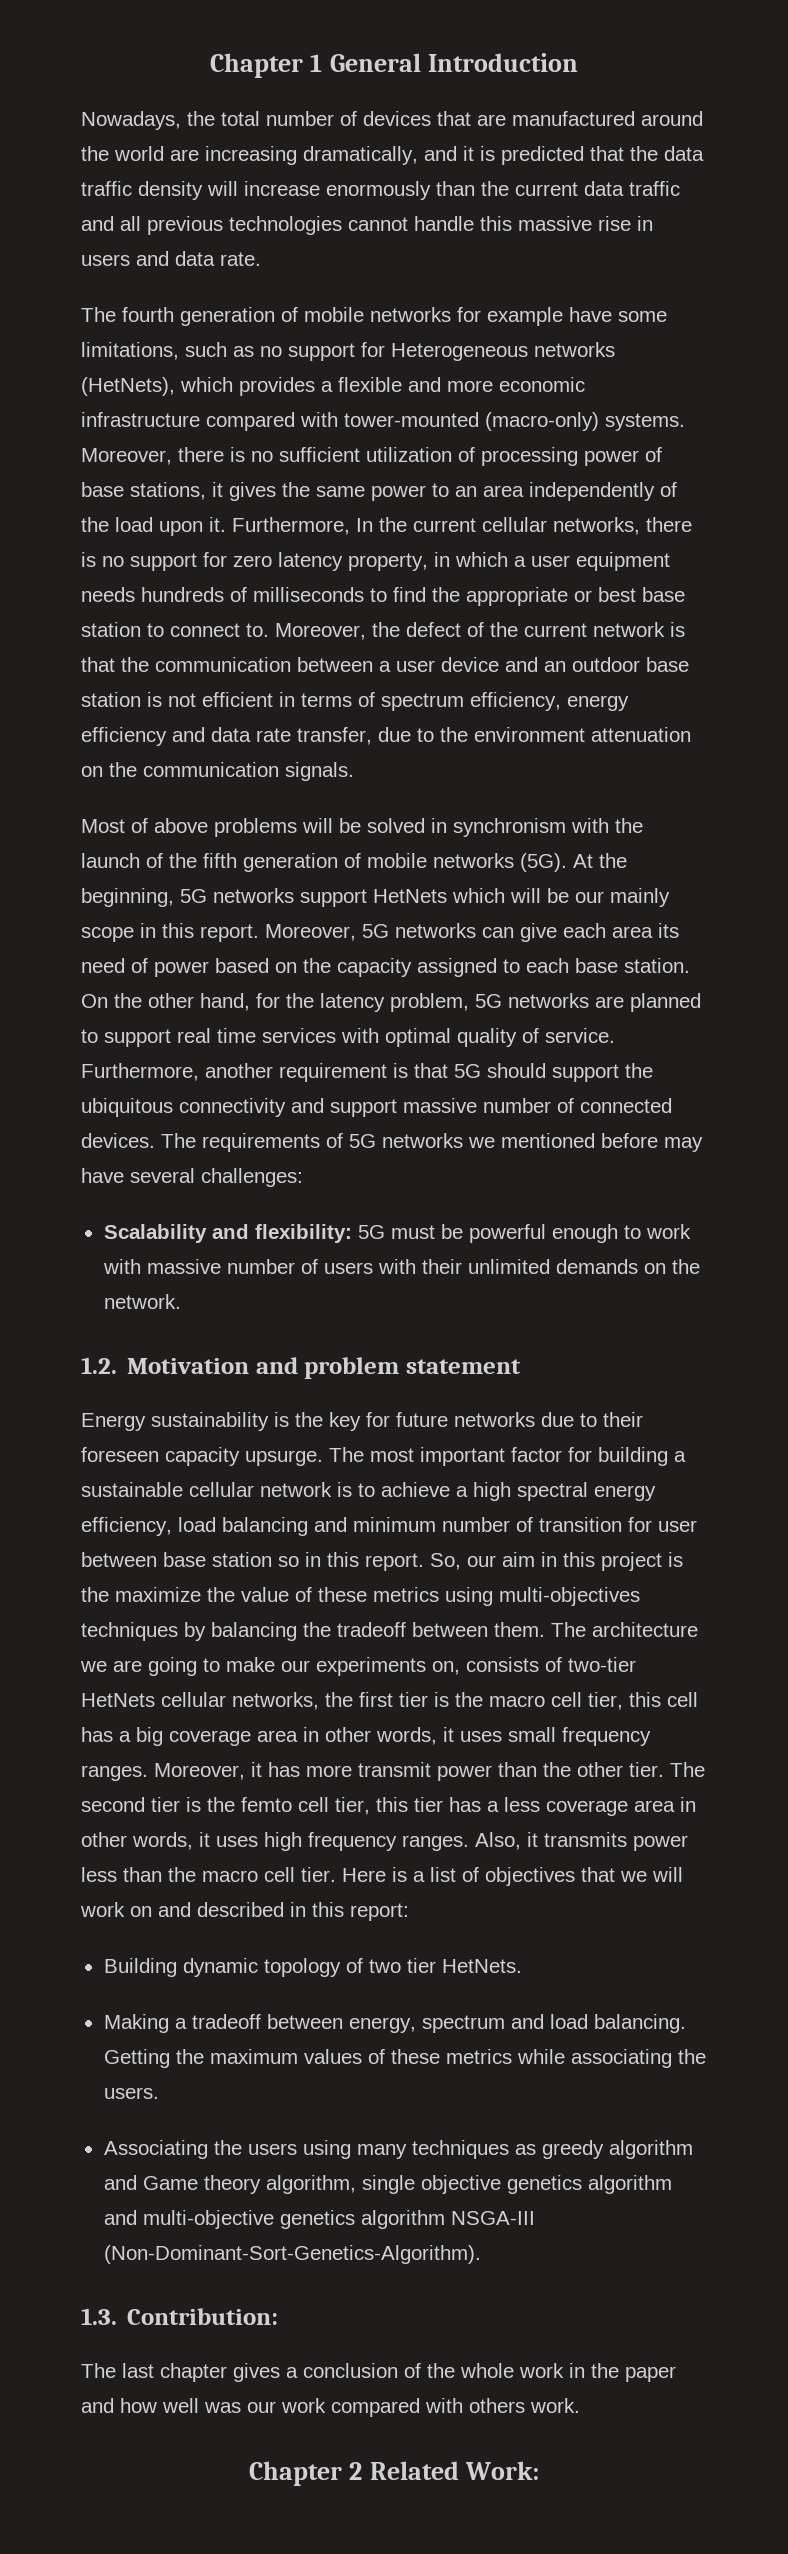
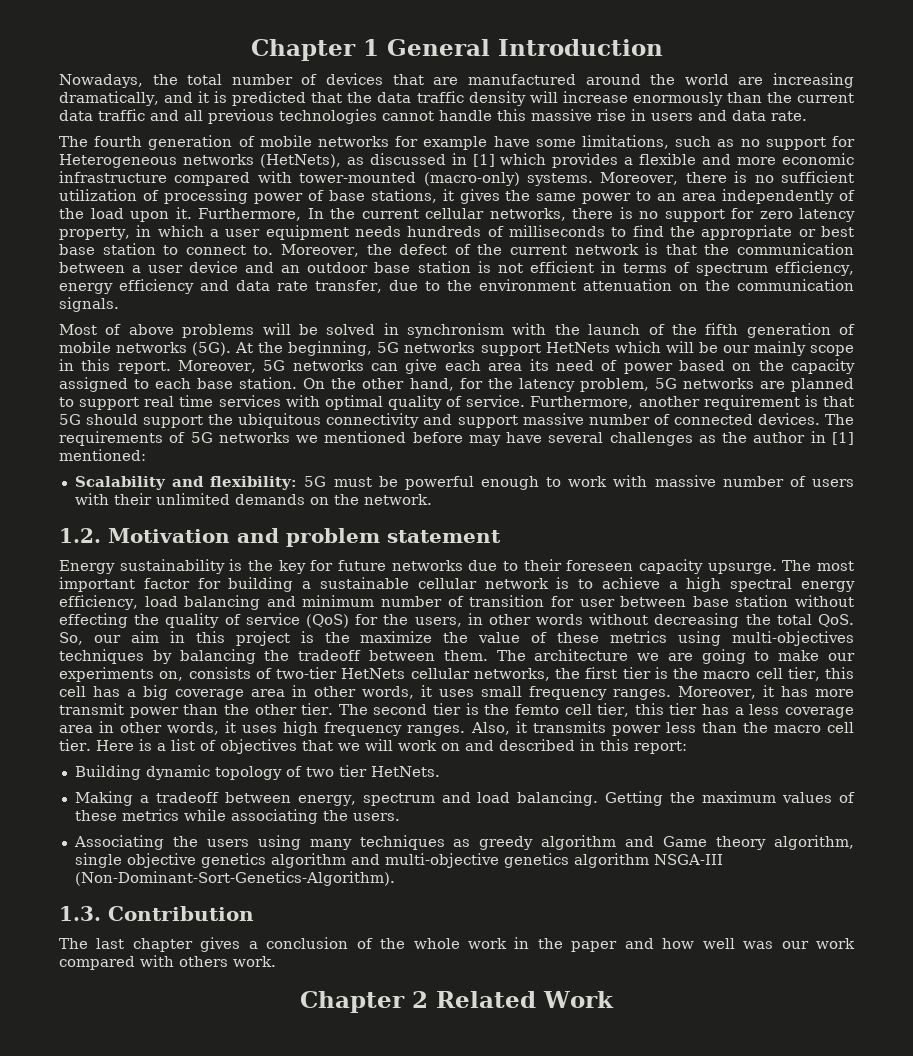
(175, 386) none -> [346,153,495,167] as discussed in [1]
[201,1168,303,1187] challenges: -> [609,431,854,446] [59,449,146,461] challenges as the author in [1] mentioned:
[278,1552,424,1571] so in this report. -> [795,595,855,607] [59,613,854,628] without effecting the quality of service (QoS) for the users, in other words without decreasing the total QoS.
[127,2308,279,2325] Contribution: -> [108,906,255,921] Contribution
[464,2461,539,2480] Work: -> [543,991,615,1008] Work

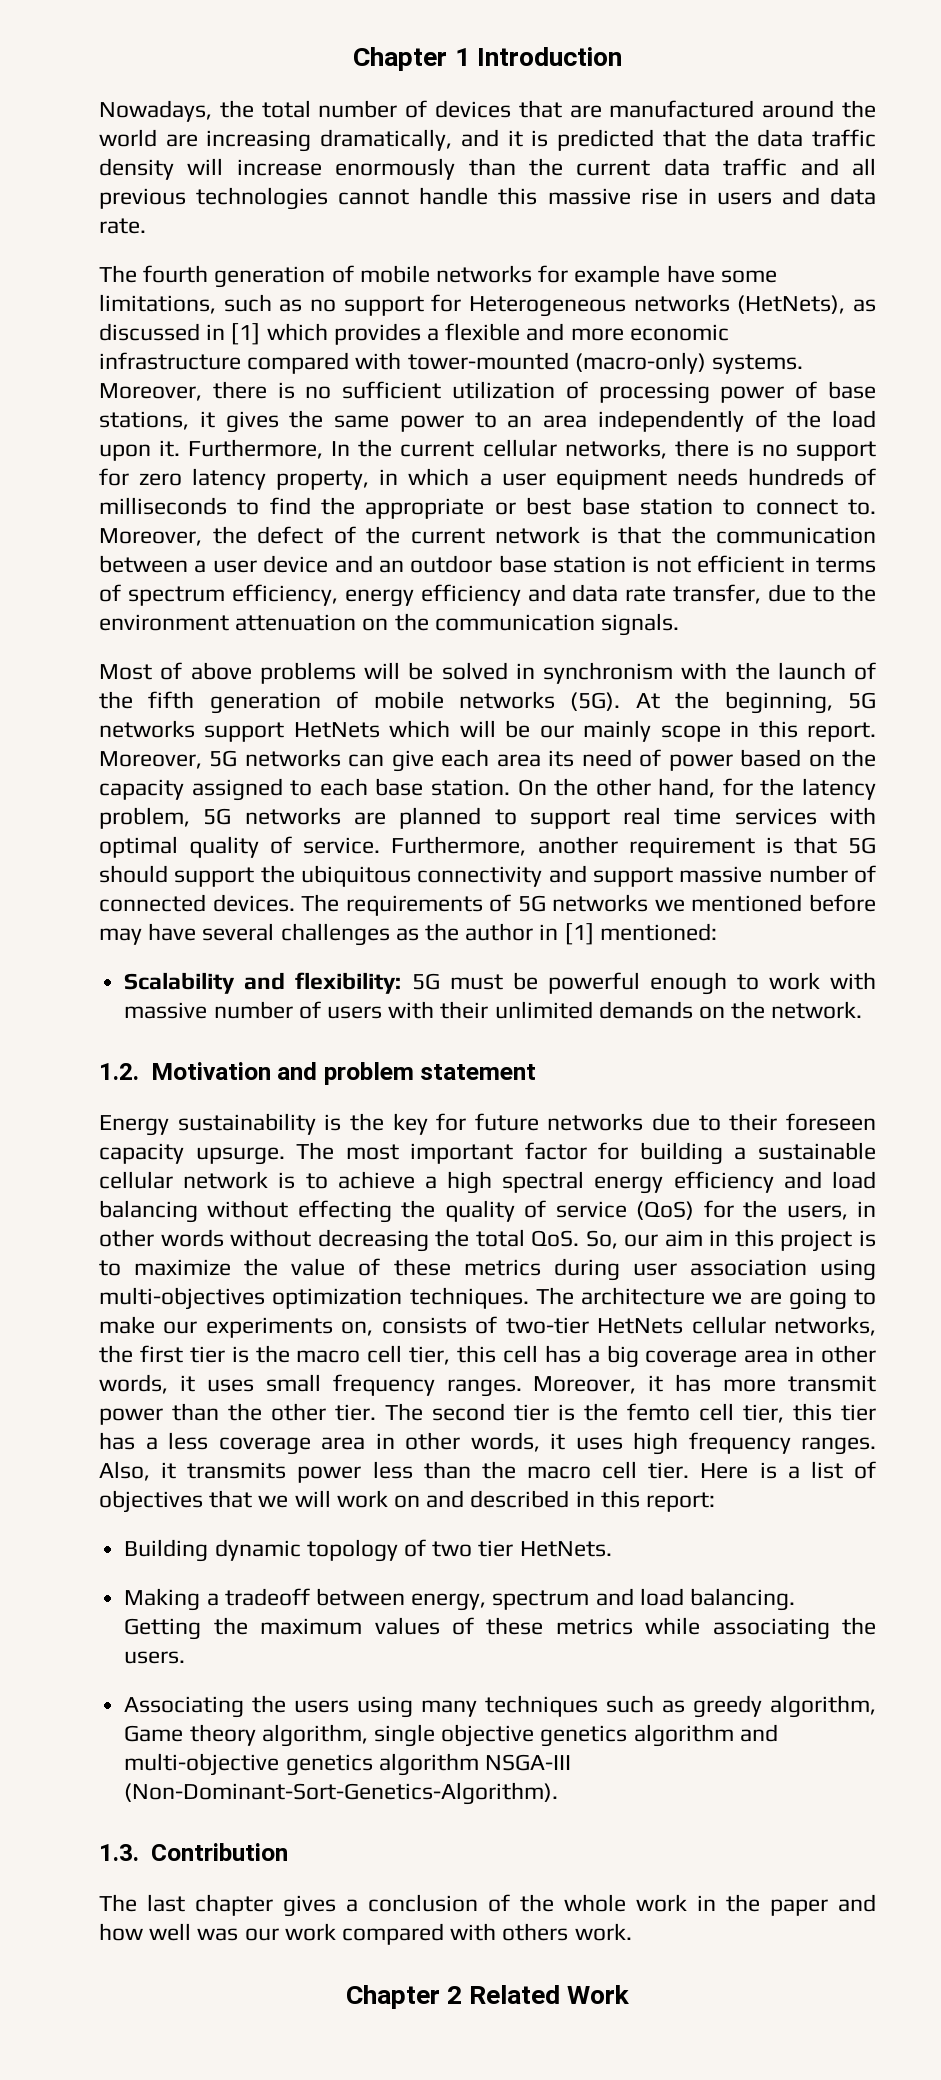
[386,39,490,56] General -> (470, 57) none
[59,595,789,610] efficiency, load balancing and minimum number of transition for user between base station -> [673,1171,876,1193] [99,1200,198,1223] efficiency and load balancing
[324,632,350,643] the -> [99,1260,121,1276] to
[678,631,854,646] [59,649,488,664] using multi-objectives techniques by balancing the tradeoff between them. -> [553,1258,877,1281] [99,1287,529,1310] during user association using multi-objectives optimization techniques.
(445, 842) none -> [606,1695,655,1713] such
[541,835,655,850] algorithm and -> [770,1695,877,1718] algorithm,

